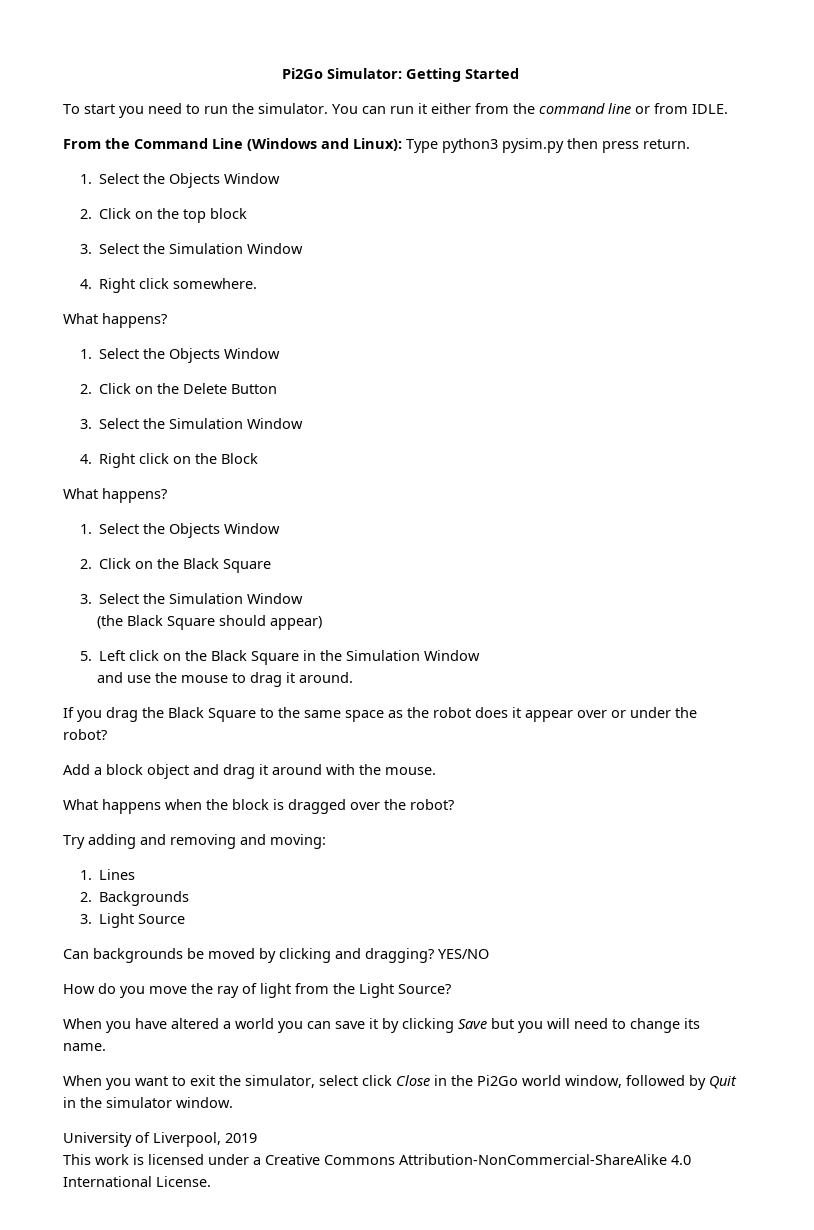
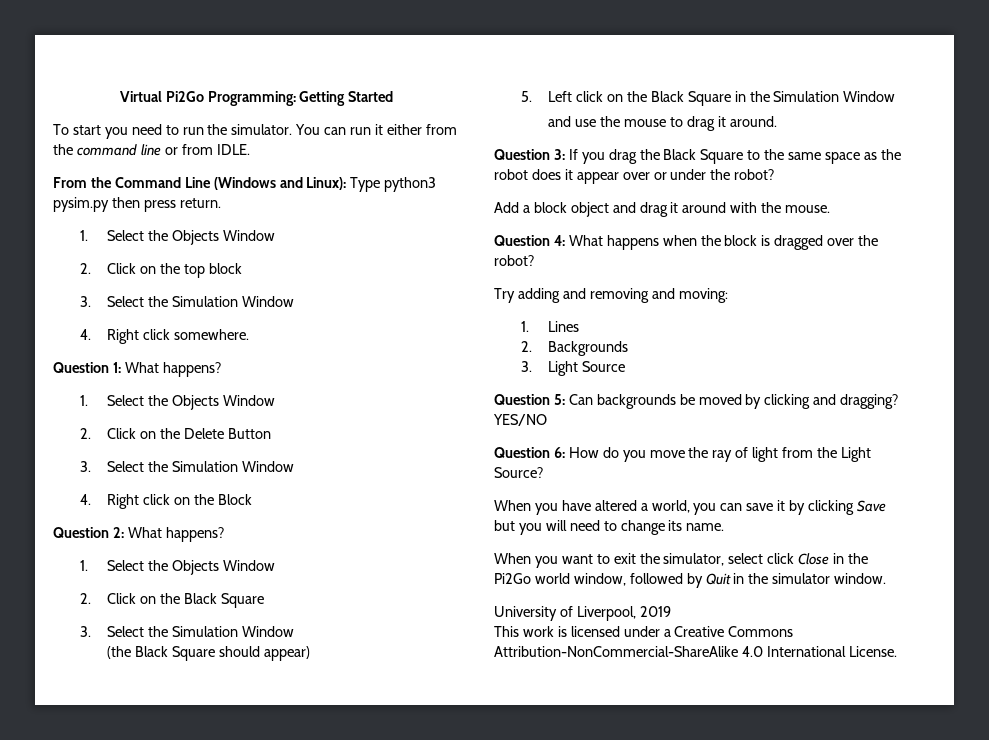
[282,68,402,79] Pi2Go Simulator: -> [119,91,296,106] Virtual Pi2Go Programming:
(258, 283) none -> [53,362,121,373] Question 1:
(259, 458) none -> [53,527,124,538] Question 2:
(354, 677) none -> [494,149,565,160] Question 3:
(436, 771) none -> [494,235,565,246] Question 4:
(186, 919) none -> [494,394,565,405] Question 5:
(489, 954) none -> [494,447,565,458] Question 6:
[235,1018,274,1029] world -> [651,500,690,513] world,

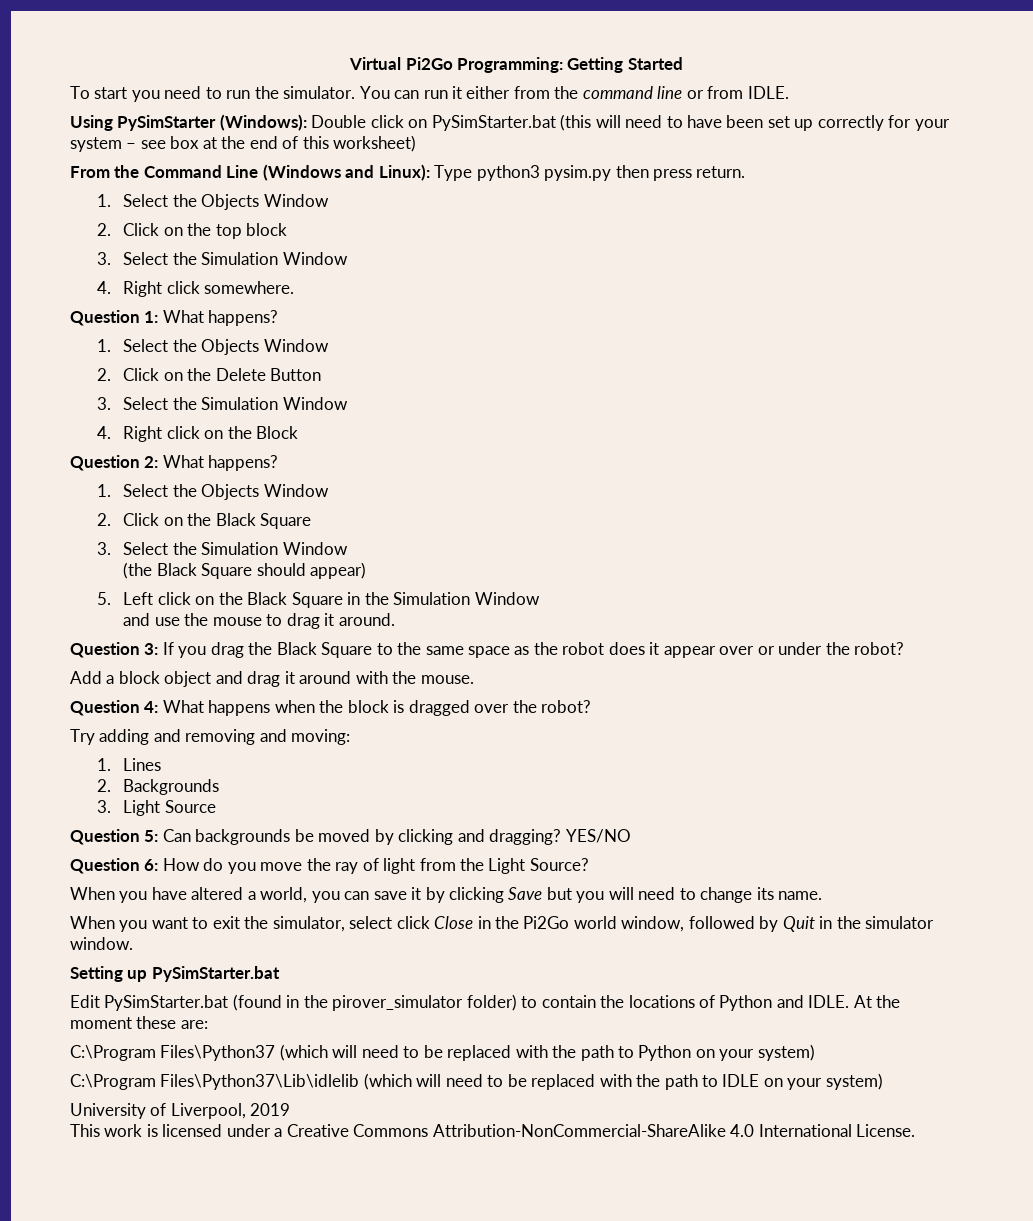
(250, 149) none -> [70,114,950,131] [70,135,417,152] // Using PySimStarter (Windows): Double click on PySimStarter.bat (this will need to have been set up correctly for your system – see box at the end of this worksheet)
(887, 578) none -> [70,966,280,982] [70,994,901,1011] [70,1016,208,1029] [70,1044,815,1061] [70,1073,883,1090] // Setting up PySimStarter.bat // Edit PySimStarter.bat (found in the pirover_simulator folder) to contain the locations of Python and IDLE. At the moment these are: // C:\Program Files\Python37 (which will need to be replaced with the path to Python on your system) // C:\Program Files\Python37\Lib\idlelib (which will need to be replaced with the path to IDLE on your system)

